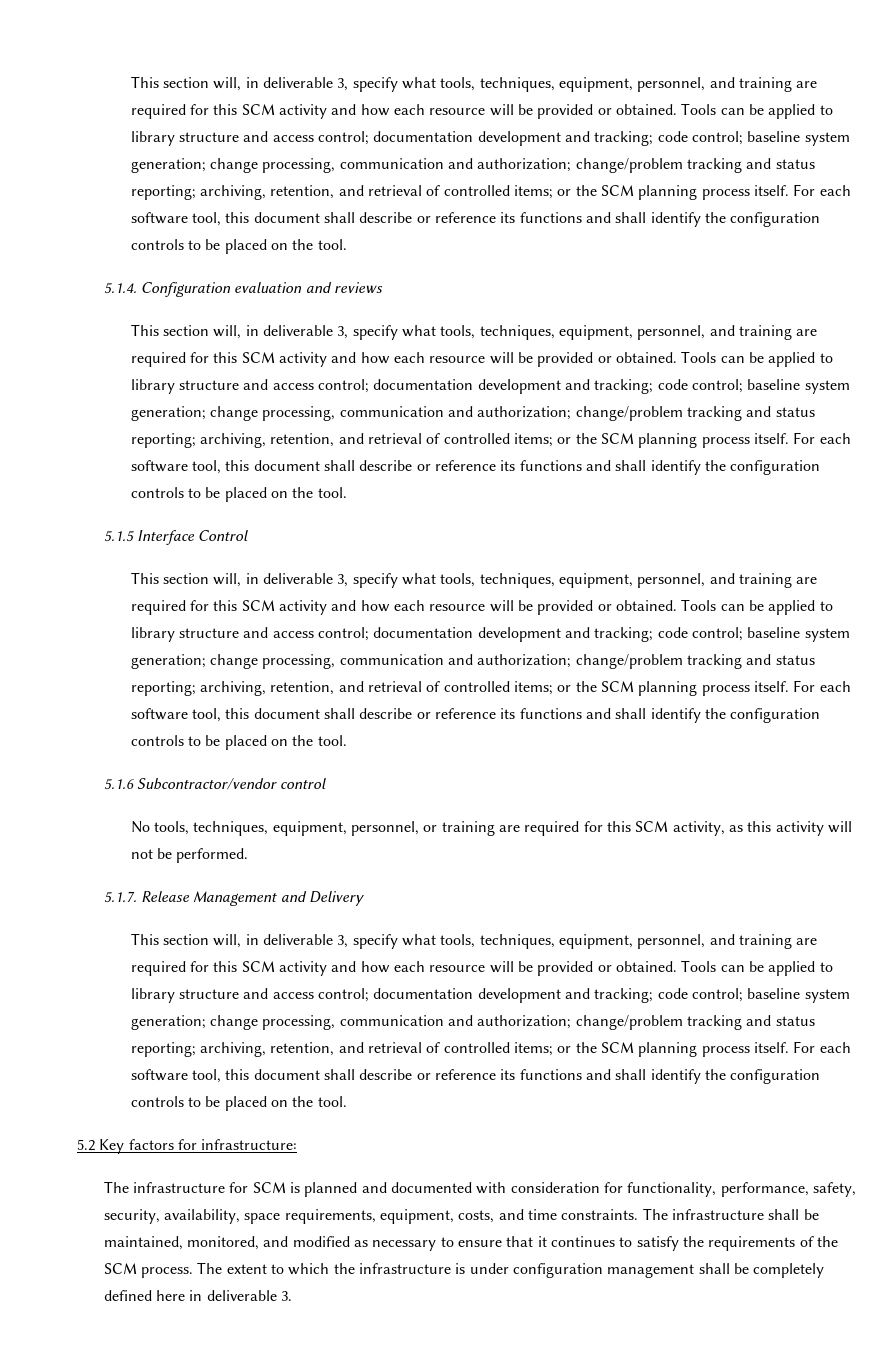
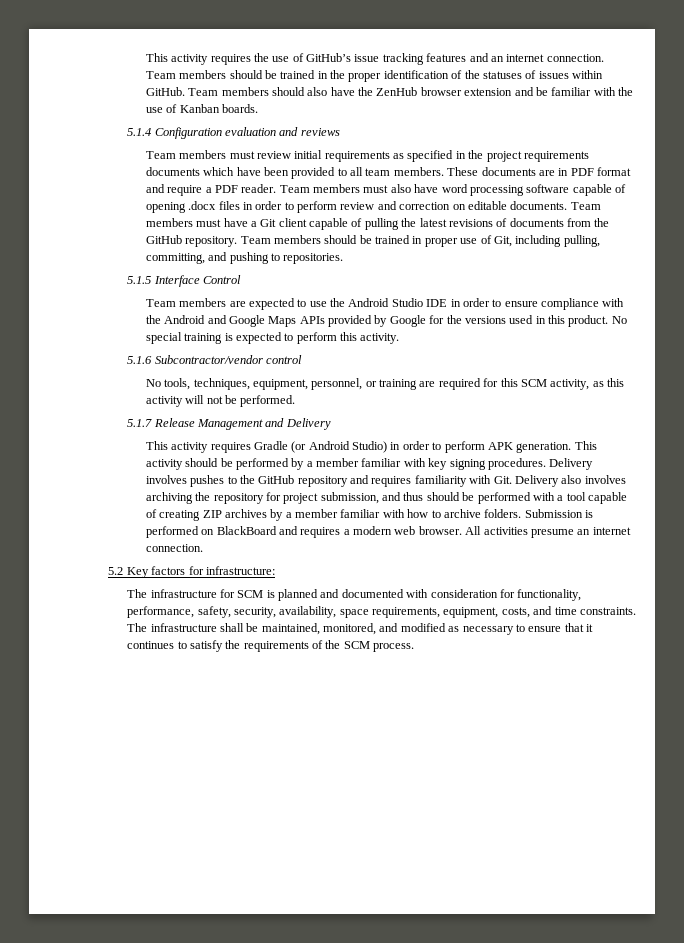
[130,76,818,92] [130,103,833,119] [130,131,850,146] [130,158,815,173] [130,184,851,200] [130,212,821,227] [130,239,347,254] [103,282,384,297] [130,324,818,340] [130,351,833,367] [130,379,850,394] [130,406,815,421] [130,432,851,448] [130,460,821,475] [130,487,347,502] [103,530,249,545] [130,572,818,588] [130,599,833,615] [130,627,850,642] [130,654,815,669] [130,680,851,696] [130,708,821,723] [130,735,347,750] This section will, in deliverable 3, specify what tools, techniques, equipment, personnel, and training are required for this SCM activity and how each resource will be provided or obtained. Tools can be applied to library structure and access control; documentation development and tracking; code control; baseline system generation; change processing, communication and authorization; change/problem tracking and status reporting; archiving, retention, and retrieval of controlled items; or the SCM planning process itself. For each software tool, this document shall describe or reference its functions and shall identify the configuration controls to be placed on the tool. // 5.1.4. Configuration evaluation and reviews // This section will, in deliverable 3, specify what tools, techniques, equipment, personnel, and training are required for this SCM activity and how each resource will be provided or obtained. Tools can be applied to library structure and access control; documentation development and tracking; code control; baseline system generation; change processing, communication and authorization; change/problem tracking and status reporting; archiving, retention, and retrieval of controlled items; or the SCM planning process itself. For each software tool, this document shall describe or reference its functions and shall identify the configuration controls to be placed on the tool. // 5.1.5 Interface Control // This section will, in deliverable 3, specify what tools, techniques, equipment, personnel, and training are required for this SCM activity and how each resource will be provided or obtained. Tools can be applied to library structure and access control; documentation development and tracking; code control; baseline system generation; change processing, communication and authorization; change/problem tracking and status reporting; archiving, retention, and retrieval of controlled items; or the SCM planning process itself. For each software tool, this document shall describe or reference its functions and shall identify the configuration controls to be placed on the tool. -> [145,53,604,65] [145,70,604,82] [145,87,634,96] [145,104,258,113] [127,127,340,139] [145,150,589,162] [145,167,632,179] [145,184,627,196] [145,201,601,213] [145,218,610,230] [145,235,600,247] [145,252,344,264] [127,275,241,287] [145,298,625,310] [145,315,627,327] [145,332,400,344] This activity requires the use of GitHub’s issue tracking features and an internet connection. Team members should be trained in the proper identification of the statuses of issues within GitHub. Team members should also have the ZenHub browser extension and be familiar with the use of Kanban boards. // 5.1.4 Configuration evaluation and reviews // Team members must review initial requirements as specified in the project requirements documents which have been provided to all team members. These documents are in PDF format and require a PDF reader. Team members must also have word processing software capable of opening .docx files in order to perform review and correction on editable documents. Team members must have a Git client capable of pulling the latest revisions of documents from the GitHub repository. Team members should be trained in proper use of Git, including pulling, committing, and pushing to repositories. // 5.1.5 Interface Control // Team members are expected to use the Android Studio IDE in order to ensure compliance with the Android and Google Maps APIs provided by Google for the versions used in this product. No special training is expected to perform this activity.
[103,891,137,903] 5.1.7. -> [127,419,153,427] 5.1.7
[163,934,818,949] [130,960,833,976] [130,988,850,1003] [130,1015,815,1030] [130,1041,851,1057] [130,1069,821,1084] [130,1096,347,1111] section will, in deliverable 3, specify what tools, techniques, equipment, personnel, and training are required for this SCM activity and how each resource will be provided or obtained. Tools can be applied to library structure and access control; documentation development and tracking; code control; baseline system generation; change processing, communication and authorization; change/problem tracking and status reporting; archiving, retention, and retrieval of controlled items; or the SCM planning process itself. For each software tool, this document shall describe or reference its functions and shall identify the configuration controls to be placed on the tool. -> [171,441,597,453] [145,458,594,470] [145,475,626,487] [145,492,628,504] [145,509,594,521] [145,526,631,538] [145,544,203,552] activity requires Gradle (or Android Studio) in order to perform APK generation. This activity should be performed by a member familiar with key signing procedures. Delivery involves pushes to the GitHub repository and requires familiarity with Git. Delivery also involves archiving the repository for project submission, and thus should be performed with a tool capable of creating ZIP archives by a member familiar with how to archive folders. Submission is performed on BlackBoard and requires a modern web browser. All activities presume an internet connection.
[197,1262,825,1278] [103,1290,293,1301] The extent to which the infrastructure is under configuration management shall be completely defined here in deliverable 3. -> (415, 647) none

